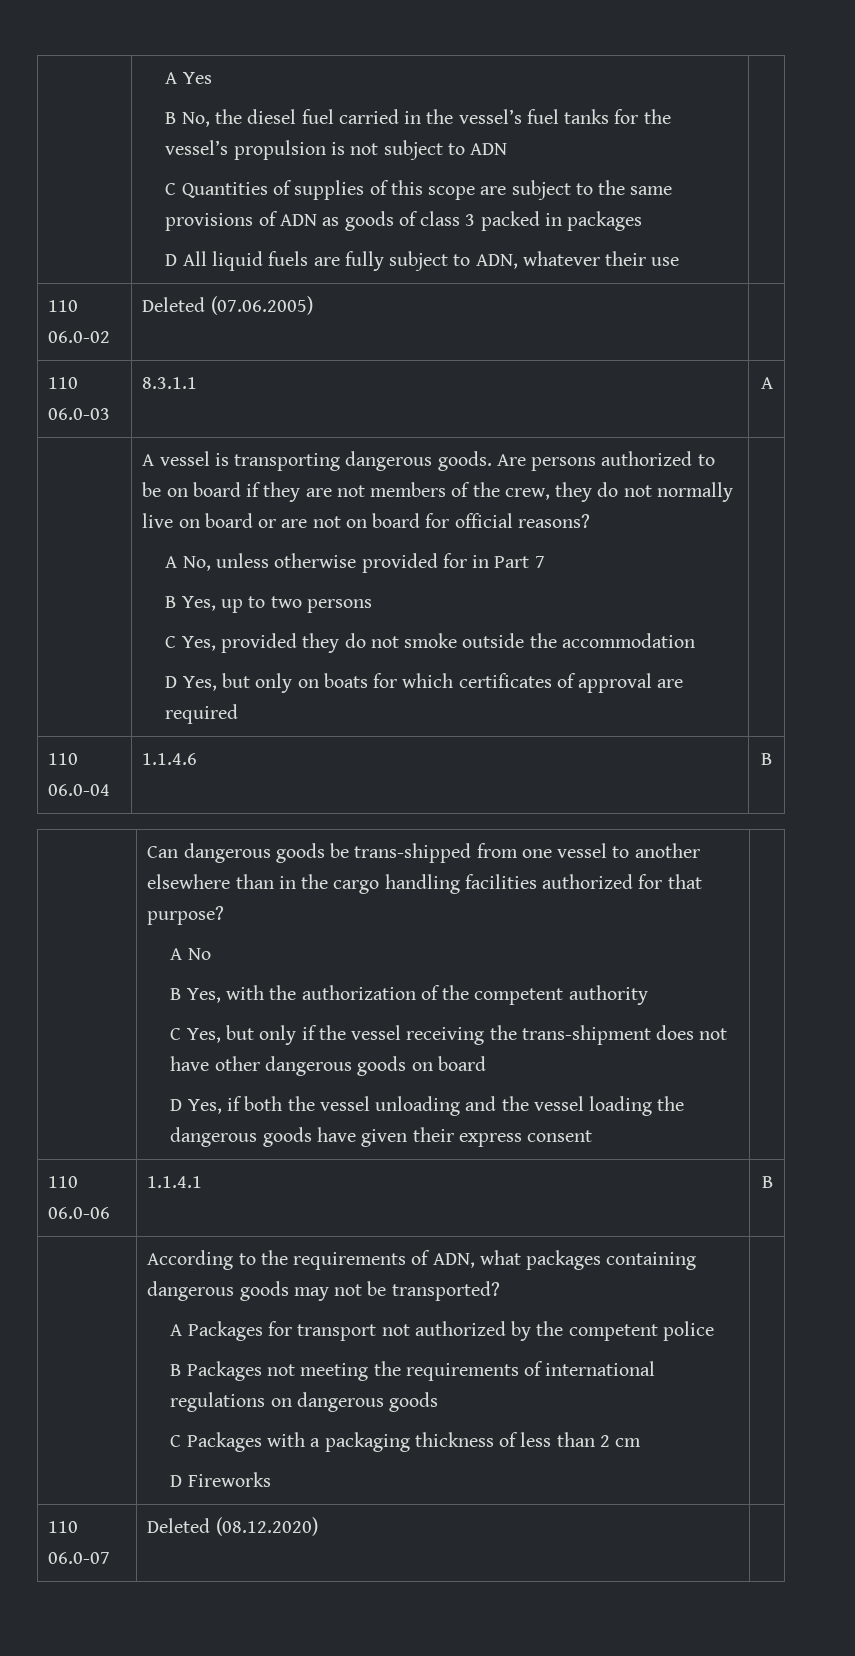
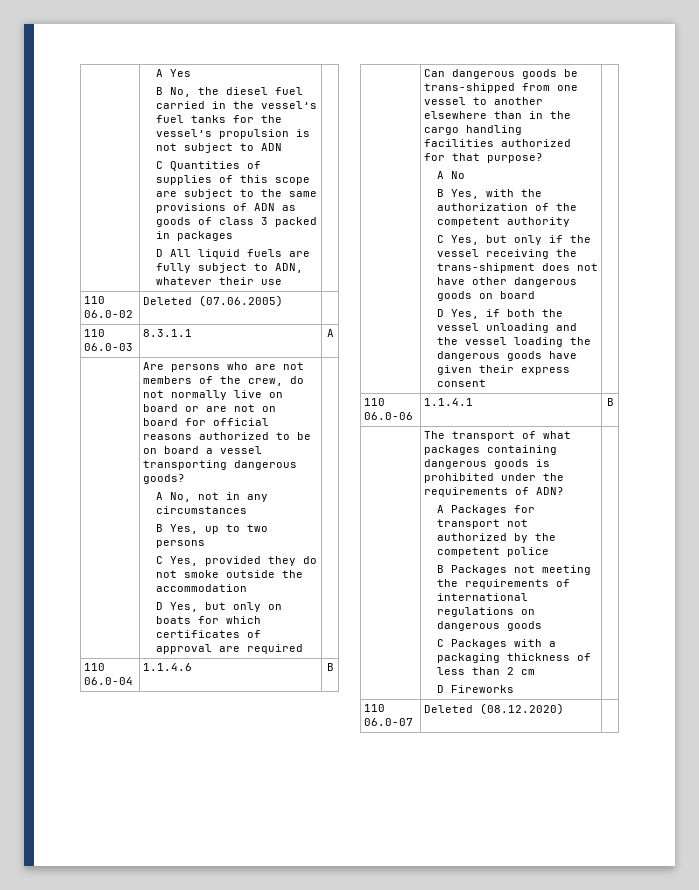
[142,451,715,471] [142,482,301,502] A vessel is transporting dangerous goods. Are persons authorized to be on board if they -> [143,362,249,372] Are persons who
[555,482,593,502] they -> (284, 382) none
[517,514,590,528] [165,553,545,573] reasons? // A No, unless otherwise provided for in Part 7 -> [143,432,312,440] [143,446,263,454] [143,460,298,470] [143,474,186,484] [155,492,268,502] [155,506,247,514] reasons authorized to be on board a vessel transporting dangerous goods? // A No, not in any circumstances
[147,1250,475,1270] According to the requirements of ADN, -> [424,431,537,441] The transport of
[293,1281,500,1301] may not be transported? -> [536,459,551,467] [424,473,565,483] [424,487,565,497] is prohibited under the requirements of ADN?

